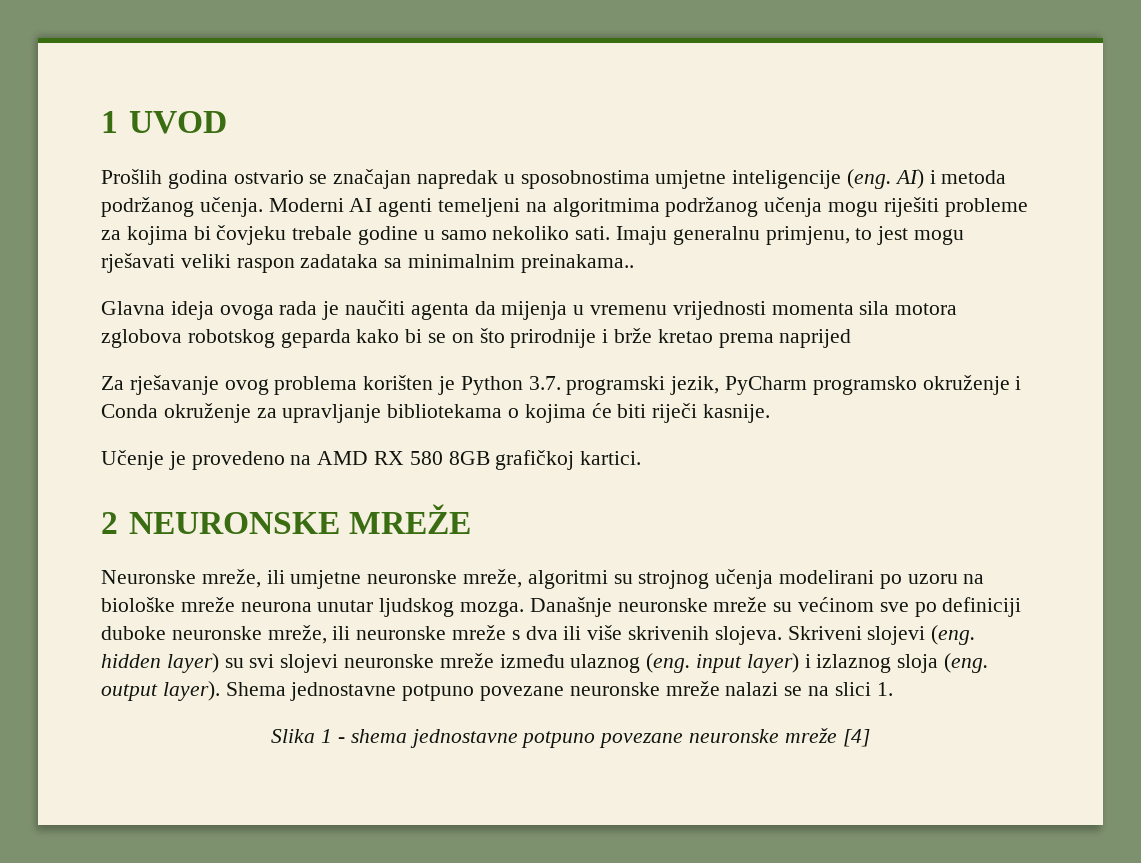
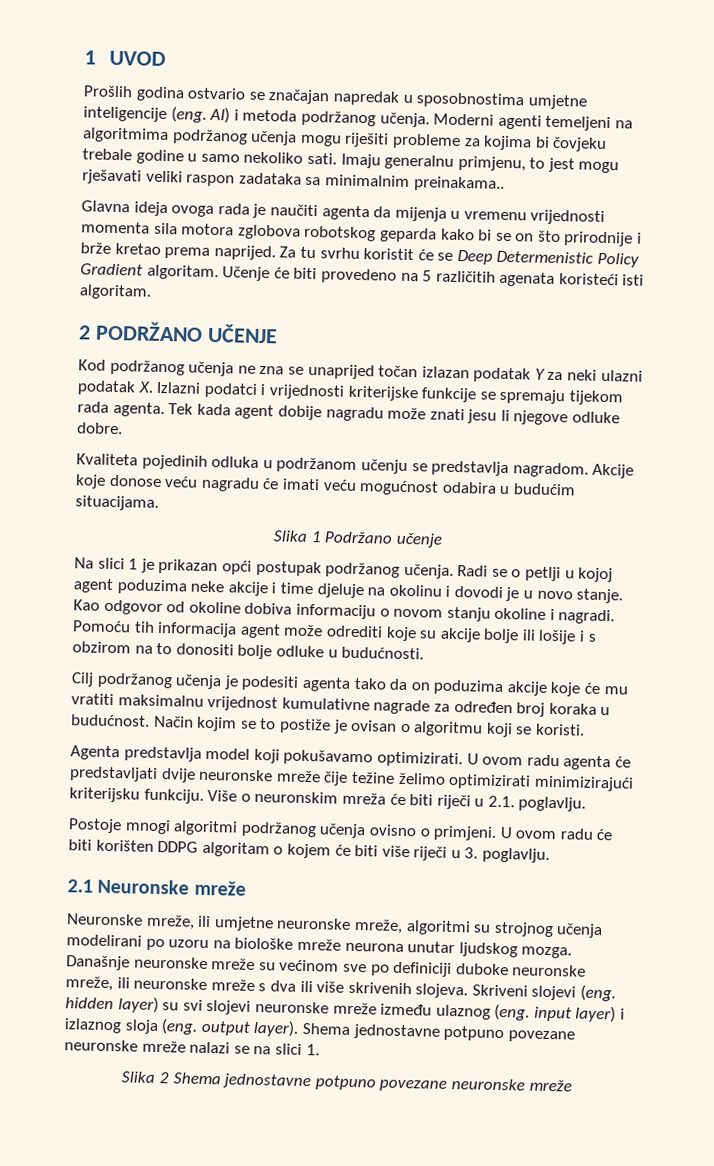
[349,198,373,212] AI -> (495, 119) none
[779,329,852,348] [101,375,1022,395] [101,403,771,423] [101,450,642,470] [101,504,471,534] naprijed // Za rješavanje ovog problema korišten je Python 3.7. programski jezik, PyCharm programsko okruženje i Conda okruženje za upravljanje bibliotekama o kojima će biti riječi kasnije. // Učenje je provedeno na AMD RX 580 8GB grafičkoj kartici. // 2 NEURONSKE MREŽE -> [213,245,640,268] [80,263,645,287] [79,284,152,300] [78,320,278,344] [78,359,643,383] [77,380,623,406] [77,401,621,426] [76,422,123,435] [76,453,635,479] [75,474,576,496] [75,495,159,511] [273,530,443,548] [74,557,614,583] [73,578,624,604] [73,599,616,625] [72,620,597,645] [72,641,425,660] [71,672,628,697] [71,693,611,717] [71,714,586,738] [70,745,631,771] [69,766,634,792] [69,787,587,812] [68,818,614,841] [68,839,551,864] [67,878,246,896] naprijed. Za tu svrhu koristit će se Deep Determenistic Policy Gradient algoritam. Učenje će biti provedeno na 5 različitih agenata koristeći isti algoritam. // 2 PODRŽANO UČENJE // Kod podržanog učenja ne zna se unaprijed točan izlazan podatak Y za neki ulazni podatak X. Izlazni podatci i vrijednosti kriterijske funkcije se spremaju tijekom rada agenta. Tek kada agent dobije nagradu može znati jesu li njegove odluke dobre. // Kvaliteta pojedinih odluka u podržanom učenju se predstavlja nagradom. Akcije koje donose veću nagradu će imati veću mogućnost odabira u budućim situacijama. // Slika 1 Podržano učenje // Na slici 1 je prikazan opći postupak podržanog učenja. Radi se o petlji u kojoj agent poduzima neke akcije i time djeluje na okolinu i dovodi je u novo stanje. Kao odgovor od okoline dobiva informaciju o novom stanju okoline i nagradi. Pomoću tih informacija agent može odrediti koje su akcije bolje ili lošije i s obzirom na to donositi bolje odluke u budućnosti. // Cilj podržanog učenja je podesiti agenta tako da on poduzima akcije koje će mu vratiti maksimalnu vrijednost kumulativne nagrade za određen broj koraka u budućnost. Način kojim se to postiže je ovisan o algoritmu koji se koristi. // Agenta predstavlja model koji pokušavamo optimizirati. U ovom radu agenta će predstavljati dvije neuronske mreže čije težine želimo optimizirati minimizirajući kriterijsku funkciju. Više o neuronskim mreža će biti riječi u 2.1. poglavlju. // Postoje mnogi algoritmi podržanog učenja ovisno o primjeni. U ovom radu će biti korišten DDPG algoritam o kojem će biti više riječi u 3. poglavlju. // 2.1 Neuronske mreže
[321,728,870,748] 1 - shema jednostavne potpuno povezane neuronske mreže [4] -> [159,1072,572,1092] 2 Shema jednostavne potpuno povezane neuronske mreže

